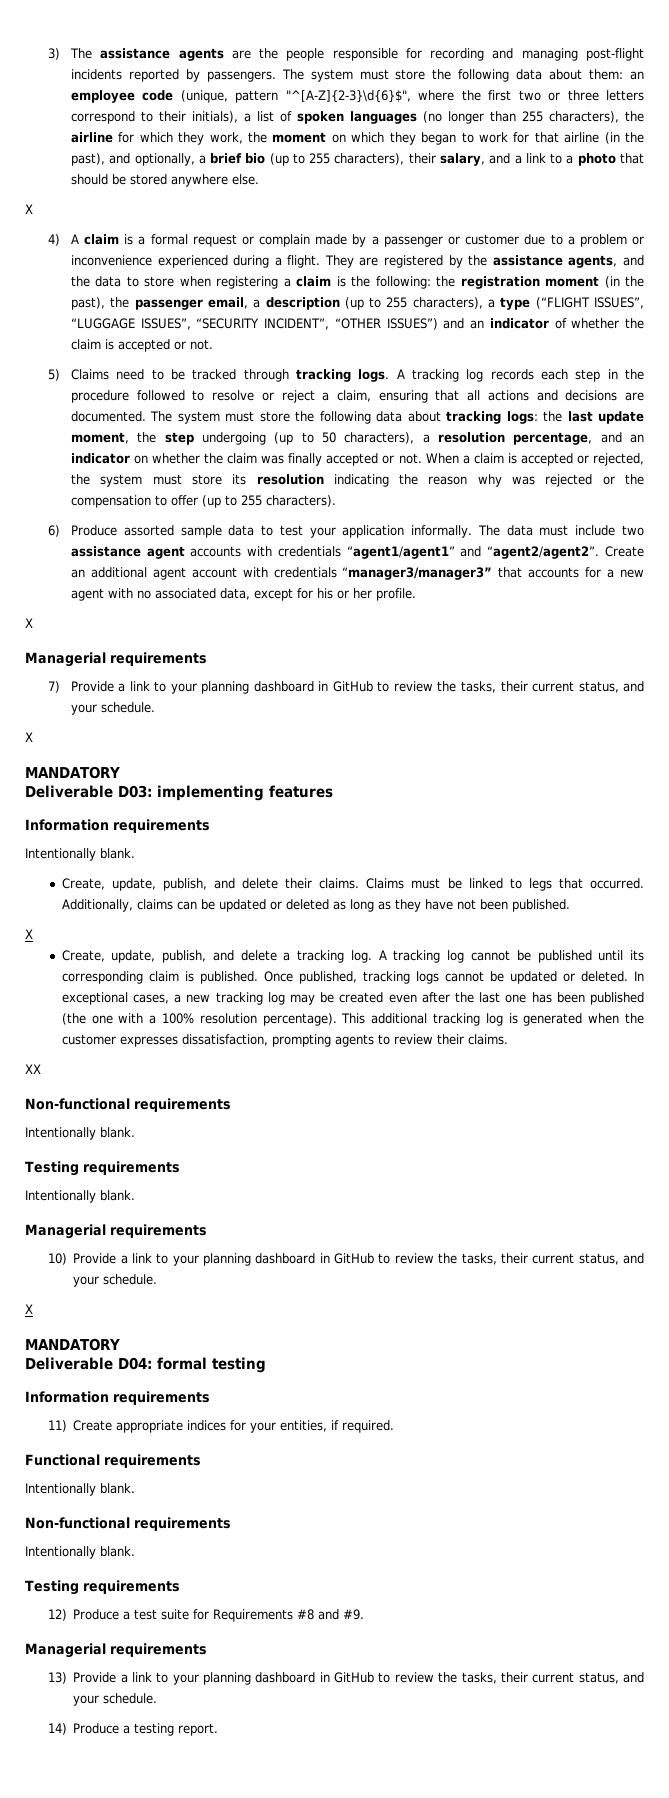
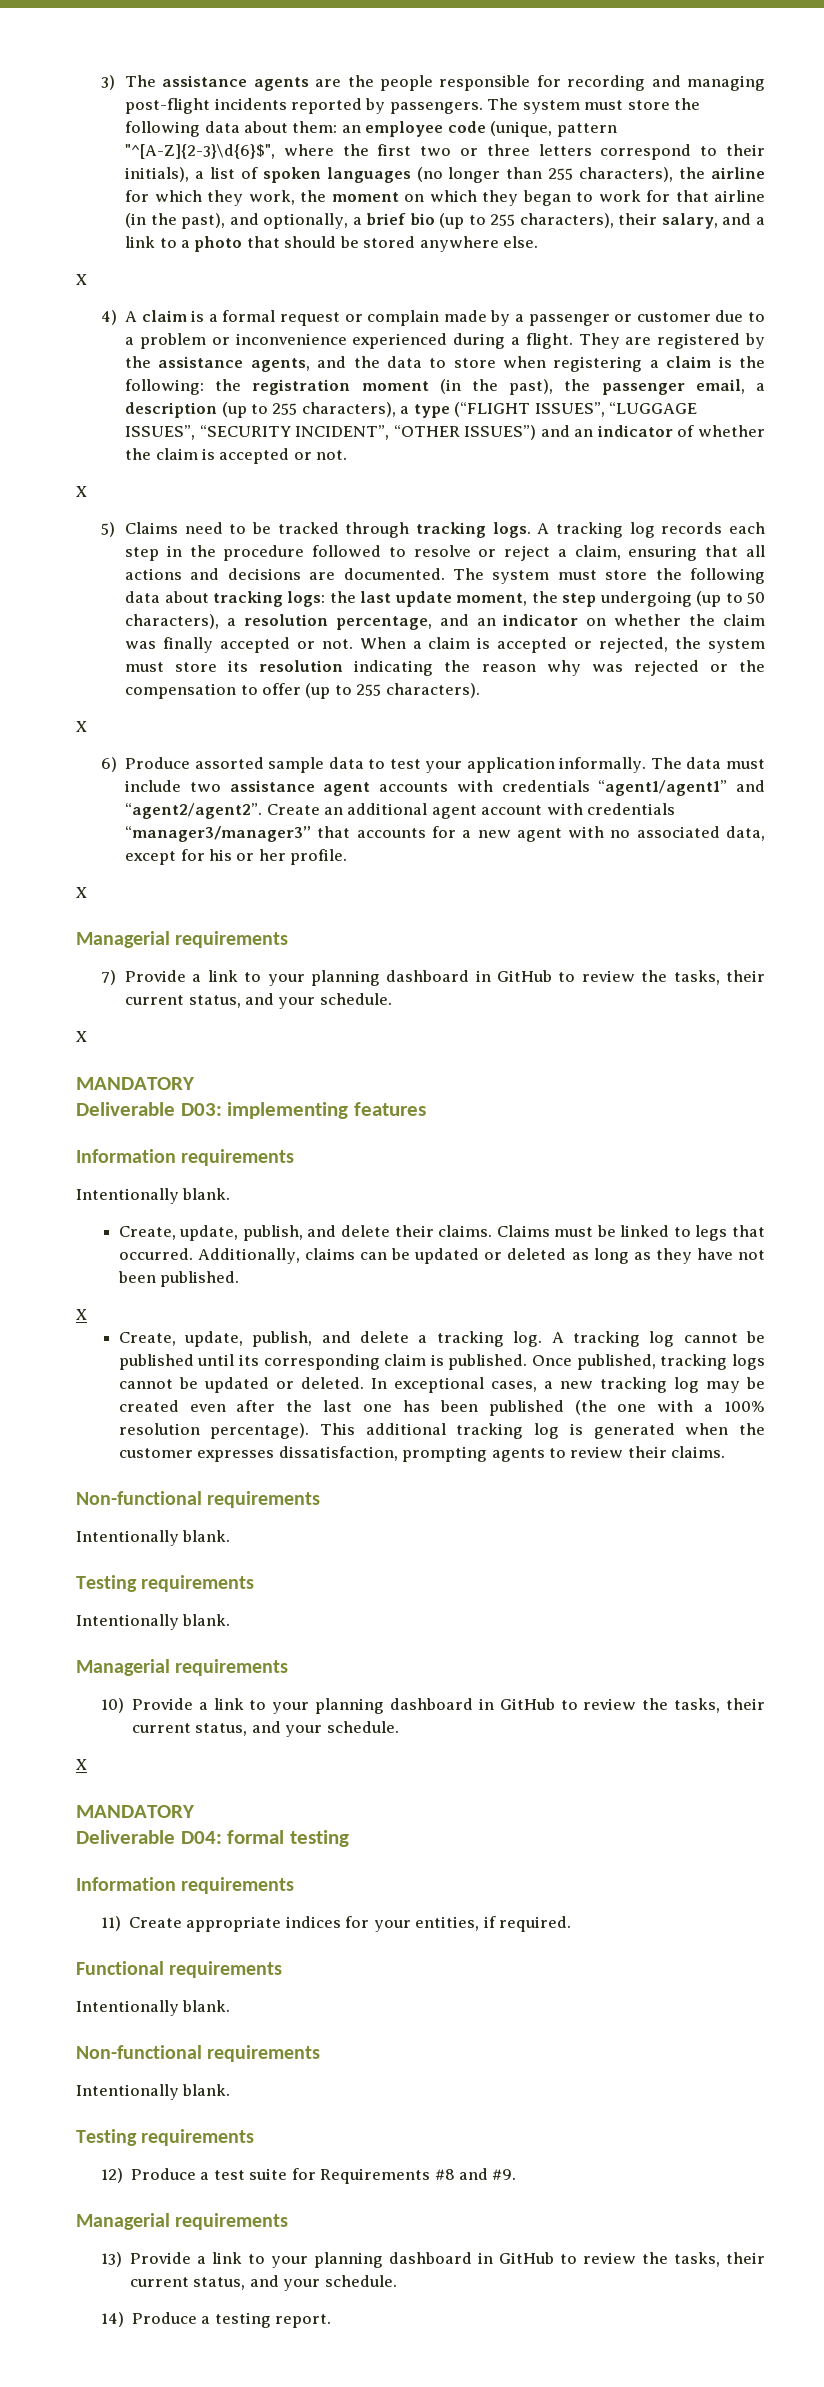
(213, 344) none -> [76,486,87,497] // X
(336, 501) none -> [76,721,87,732] // X
[25,1064,41,1074] // XX -> (726, 1452) none

